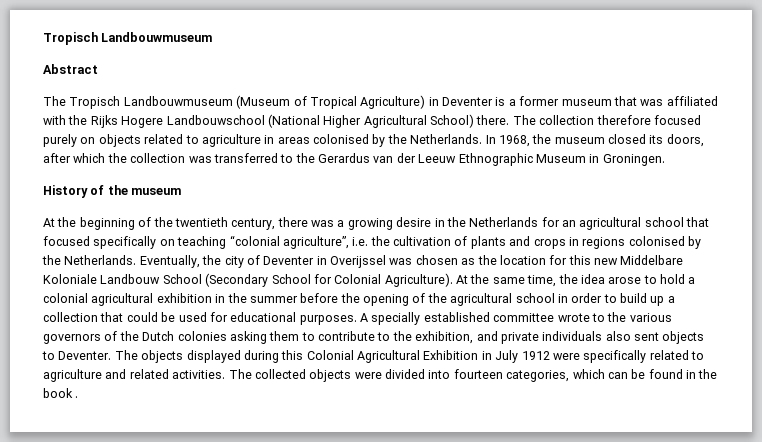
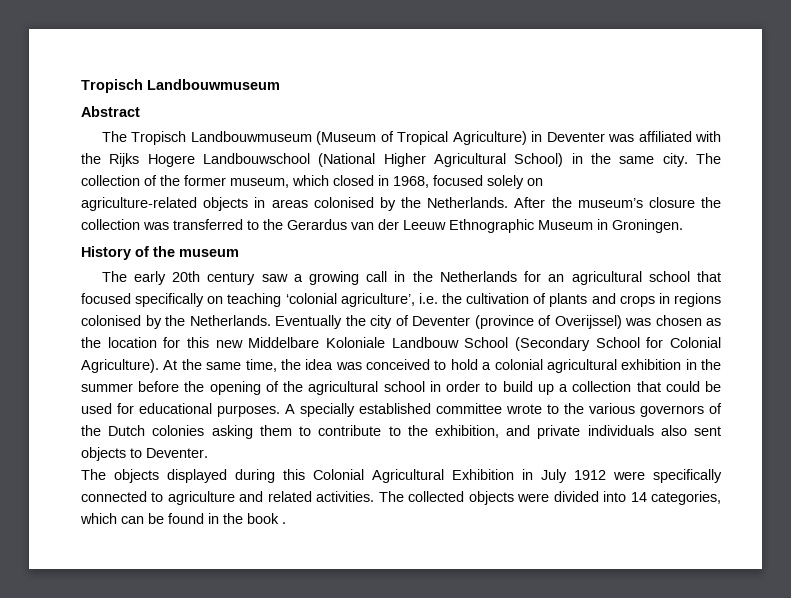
[495,96,637,106] is a former museum that -> (605, 137) none
[476,115,701,125] [43,134,261,147] there. The collection therefore focused purely on objects related to agriculture -> [571,153,722,167] [81,175,543,189] [81,197,249,211] in the same city. The collection of the former museum, which closed in 1968, focused solely on // agriculture-related objects
[485,134,704,147] [43,153,106,163] In 1968, the museum closed its doors, after which -> [514,197,695,208] After the museum’s closure
[43,217,334,230] At the beginning of the twentieth century, there was -> [101,271,288,285] The early 20th century saw
[396,217,432,227] desire -> [366,271,388,282] call
[229,235,349,249] “colonial agriculture”, -> [285,293,415,307] ‘colonial agriculture’,
[139,255,200,268] Eventually, -> [275,315,342,329] Eventually
[316,255,386,268] in Overijssel -> [474,315,622,329] (province of Overijssel)
[608,277,642,284] arose -> [335,359,430,370] was conceived
(112, 355) none -> (208, 453) //
[649,350,689,360] related -> [81,491,147,502] connected
[453,369,503,379] fourteen -> [630,492,647,502] 14

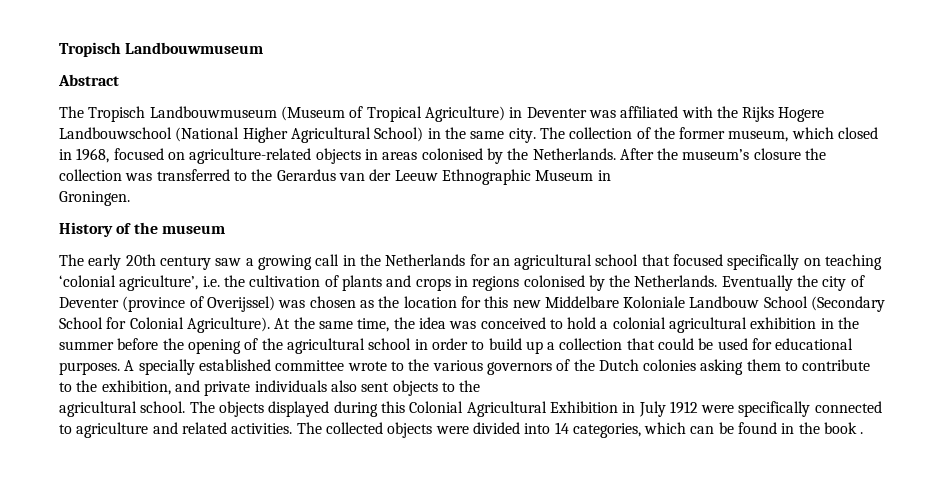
[487,175,543,189] solely on // -> [167,152,185,160] on
(608, 224) none -> (611, 175) //
[146,448,208,458] Deventer. // -> [459,380,481,392] [59,401,186,417] the // agricultural school.

